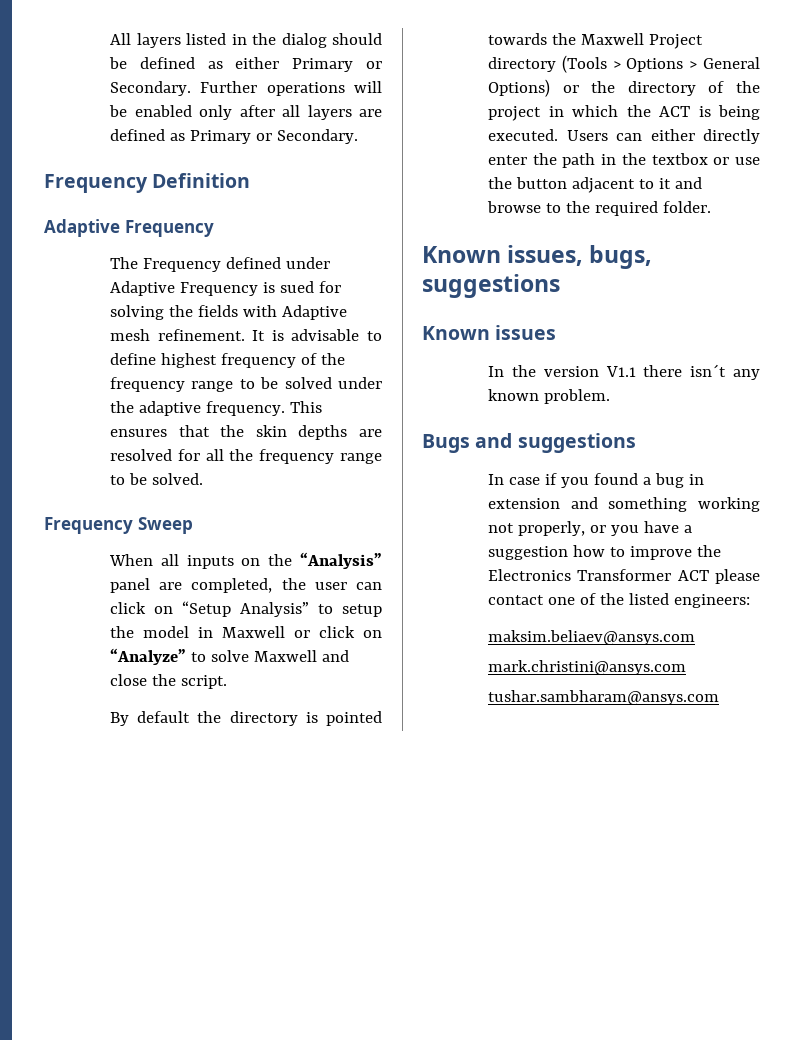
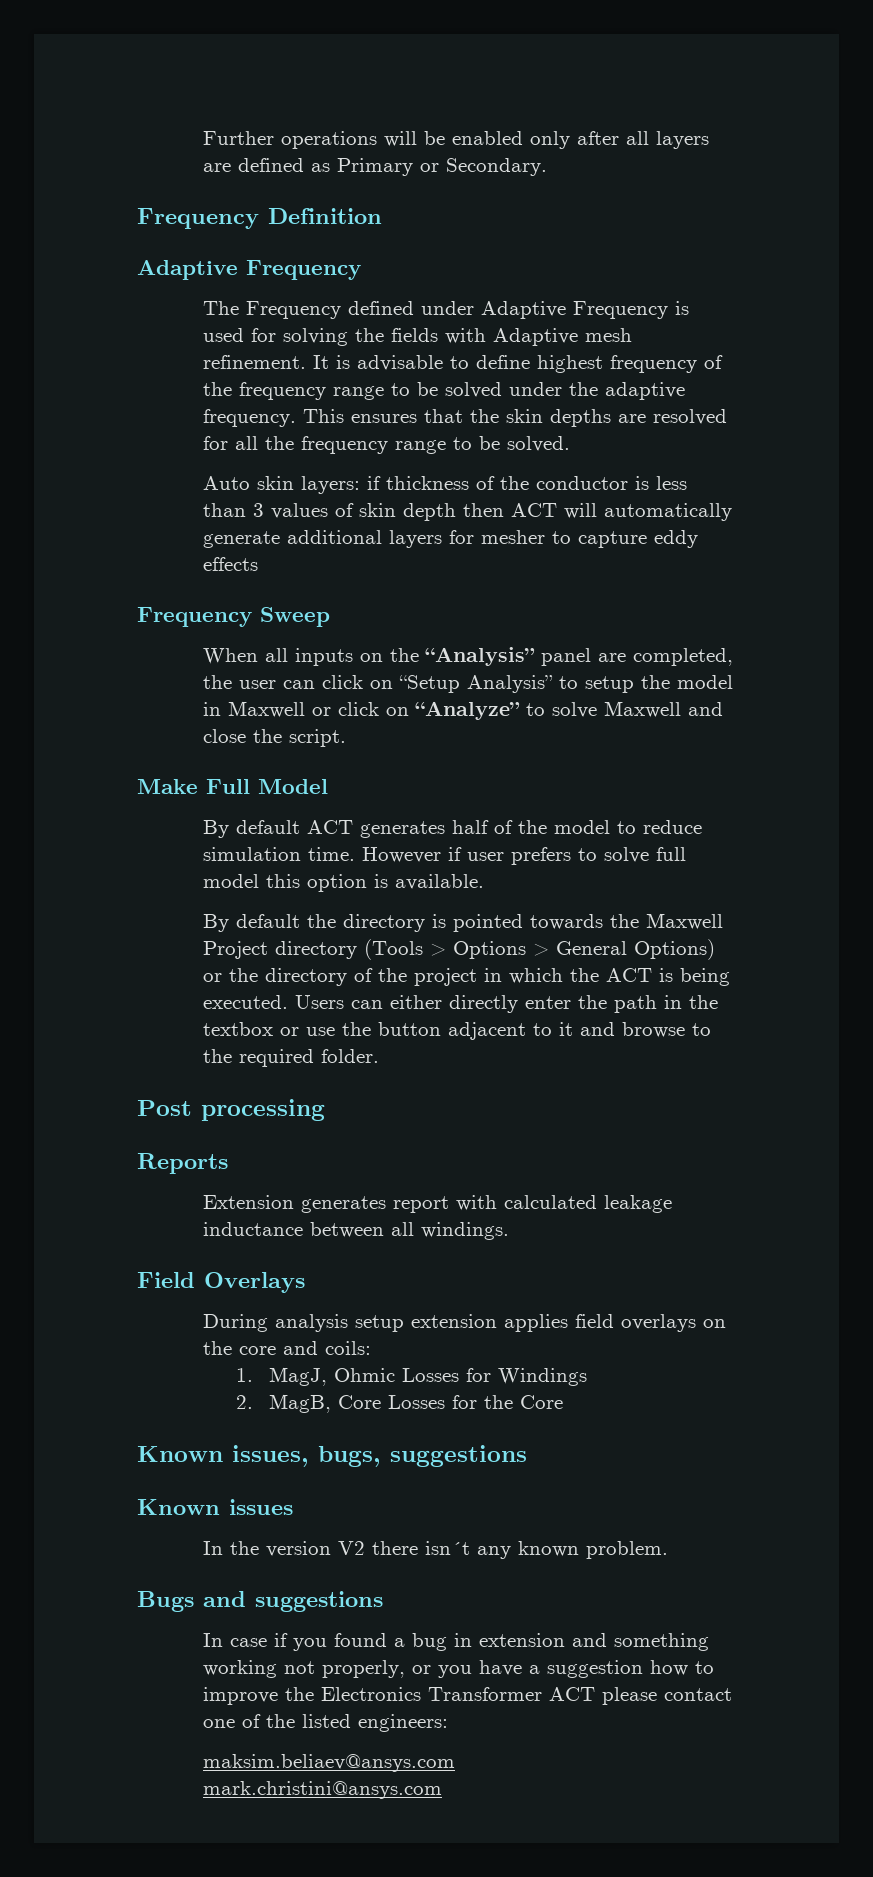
[110,33,383,48] [109,57,382,72] [110,81,192,96] All layers listed in the dialog should be defined as either Primary or Secondary. -> (203, 138) none
[280,281,315,293] sued -> [203,328,245,342] used
(204, 479) none -> [203,476,688,494] [203,503,733,521] [203,530,699,548] [203,557,259,571] // Auto skin layers: if thickness of the conductor is less than 3 values of skin depth then ACT will automatically generate additional layers for mesher to capture eddy effects
(228, 682) none -> [137,779,328,794] [203,820,703,838] [203,847,687,865] [203,874,485,892] // Make Full Model // By default ACT generates half of the model to reduce simulation time. However if user prefers to solve full model this option is available.
(712, 207) none -> [137,1099,325,1121] [137,1153,228,1174] [203,1195,673,1213] [203,1222,510,1240] [137,1272,305,1293] [203,1314,727,1332] [203,1341,372,1355] [236,1367,588,1386] [236,1394,564,1413] // Post processing // Reports // Extension generates report with calculated leakage inductance between all windings. // Field Overlays // During analysis setup extension applies field overlays on the core and coils: // 1. MagJ, Ohmic Losses for Windings // 2. MagB, Core Losses for the Core
[605,366,636,377] V1.1 -> [338,1541,366,1555] V2
[488,690,720,705] // tushar.sambharam@ansys.com -> (443, 1790) none

